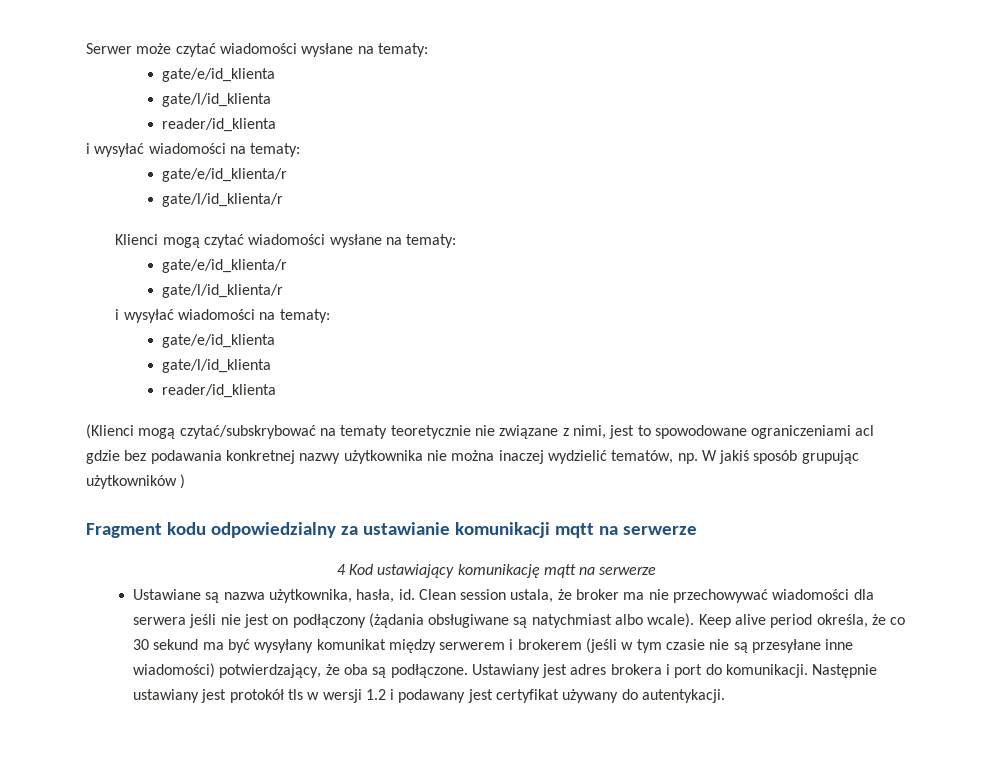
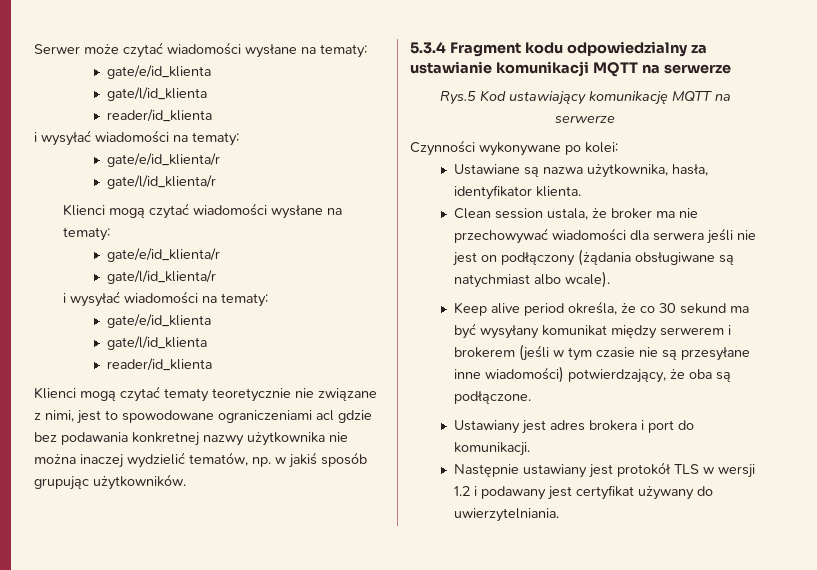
[86,424,336,439] (Klienci mogą czytać/subskrybować na -> [34,386,160,402] Klienci mogą czytać
[701,450,717,461] W -> [275,457,286,464] w
[86,474,186,489] użytkowników ) // -> [93,474,186,490] [410,42,446,54] użytkowników. // 5.3.4
[554,523,697,538] [336,564,346,575] mqtt na serwerze // 4 -> [592,62,731,77] [439,91,476,105] MQTT na serwerze // Rys.5
[543,564,657,578] mqtt na serwerze -> [671,91,731,102] [555,115,615,123] [410,140,618,156] MQTT na serwerze // Czynności wykonywane po kolei:
[398,589,415,600] id. -> [454,185,582,200] identyfikator klienta. //
(695, 620) none -> (611, 279) //
(468, 671) none -> (532, 397) //
(809, 671) none -> (531, 449) //
[287,689,303,700] tls -> [674,464,700,474] TLS
[642,689,726,703] autentykacji. -> [454,508,560,522] uwierzytelniania.

